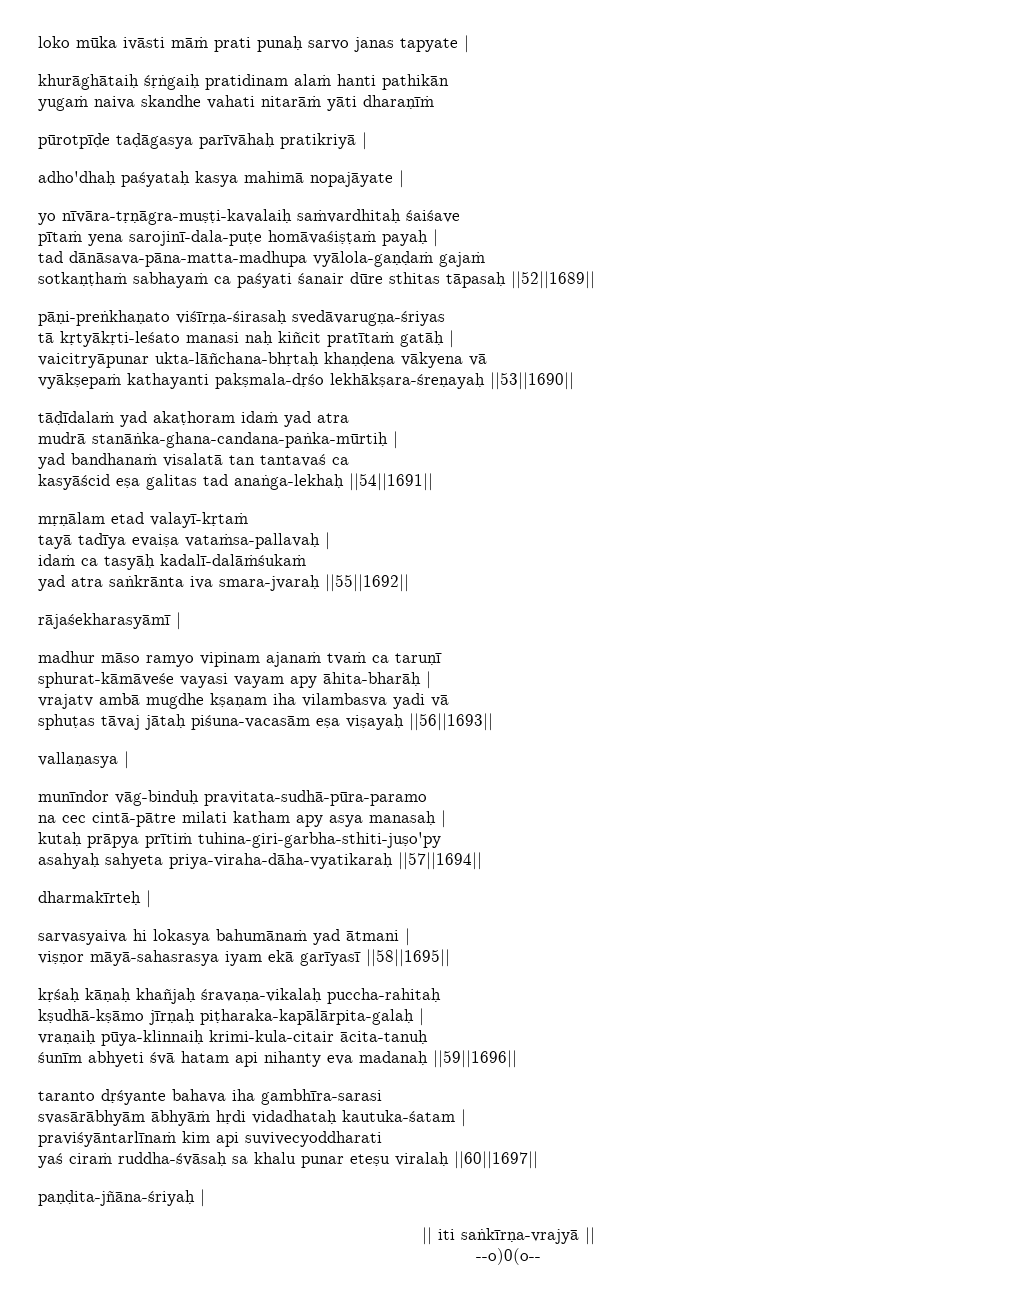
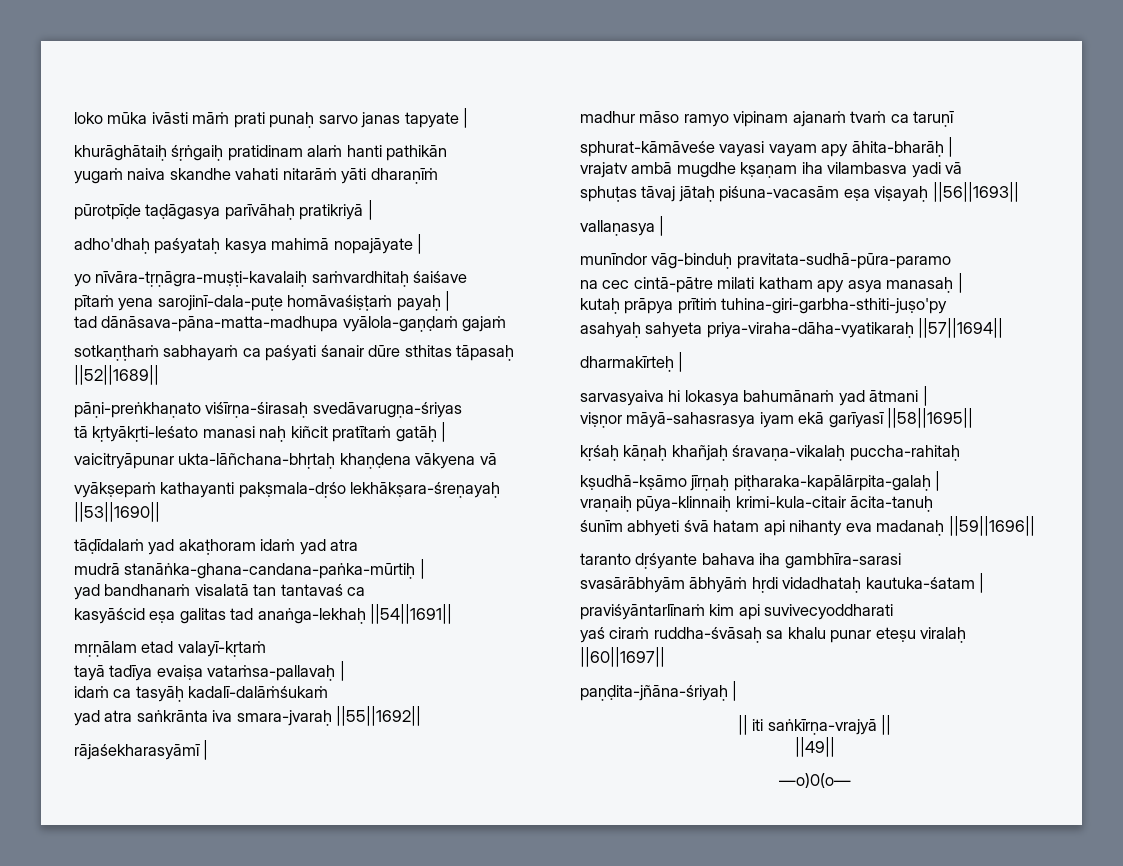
[475,1248,541,1265] --o)0(o-- -> [794,737,835,757] [778,773,851,788] ||49|| // —o)0(o—

